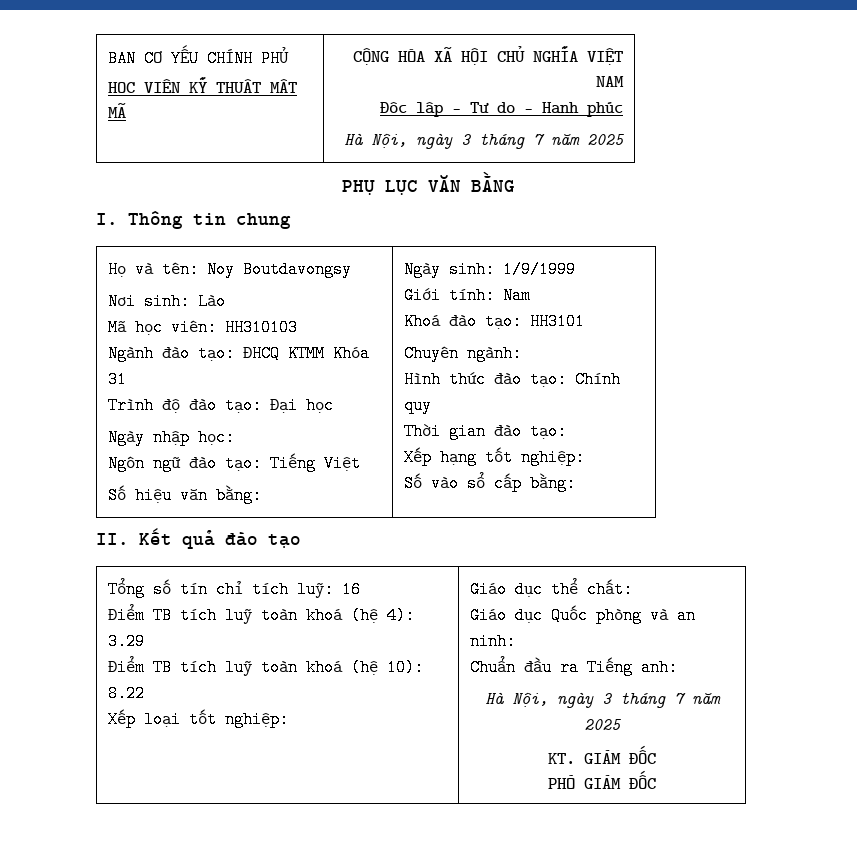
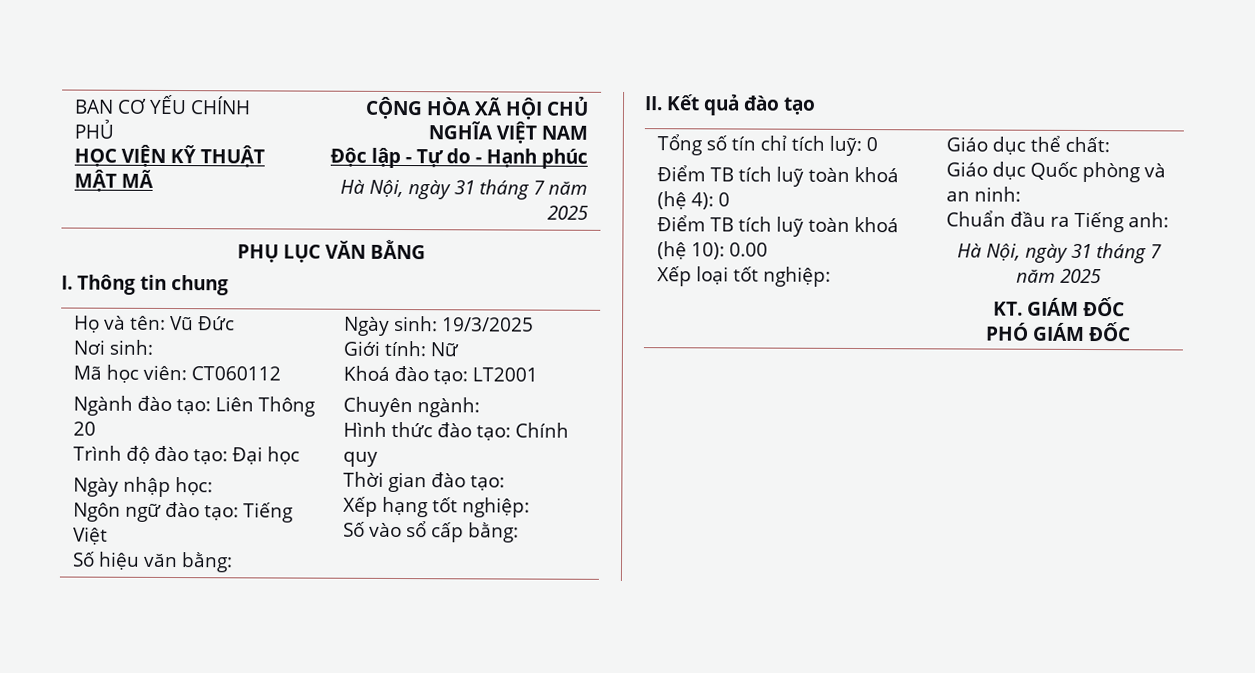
[460,134,471,145] 3 -> [454,180,476,195] 31
[207,261,353,278] Noy Boutdavongsy -> [169,315,235,331] Vũ Đức
[198,293,227,310] Lào -> (153, 347) none
[225,319,299,336] HH310103 -> [190,366,281,381] CT060112
[243,345,371,362] [108,371,128,388] ĐHCQ KTMM Khóa 31 -> [214,396,315,417] [72,421,96,436] Liên Thông 20
[503,261,577,278] 1/9/1999 -> [441,317,534,332] 19/3/2025
[503,287,532,304] Nam -> [429,342,459,357] Nữ
[530,313,586,330] HH3101 -> [471,367,538,382] LT2001
[342,581,362,598] 16 -> [865,137,878,152] 0
[108,633,146,650] 3.29 -> [717,192,730,207] 0
[108,685,146,702] 8.22 -> [728,242,768,257] 0.00
[602,693,612,704] 3 -> [1070,243,1092,259] 31

